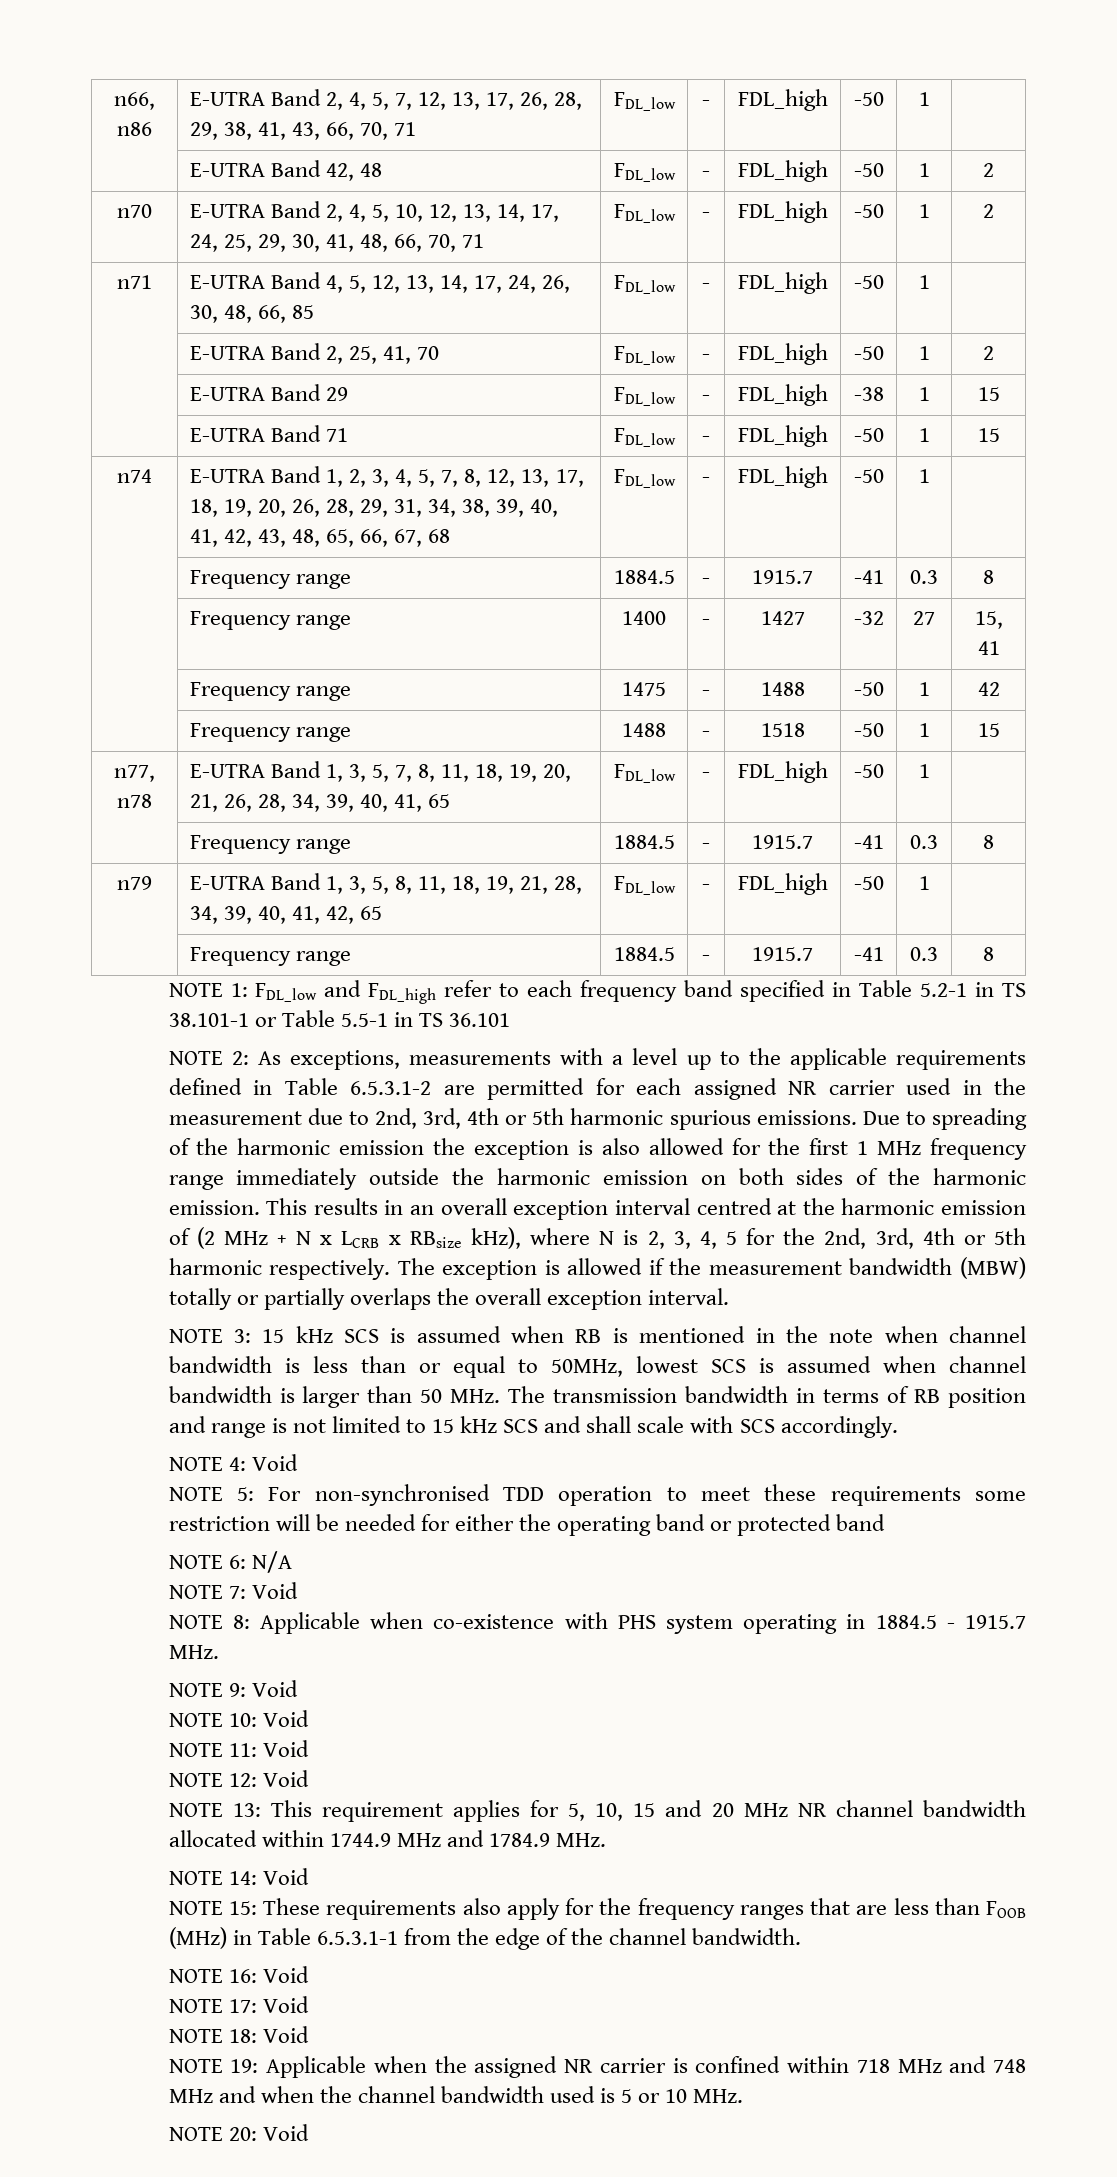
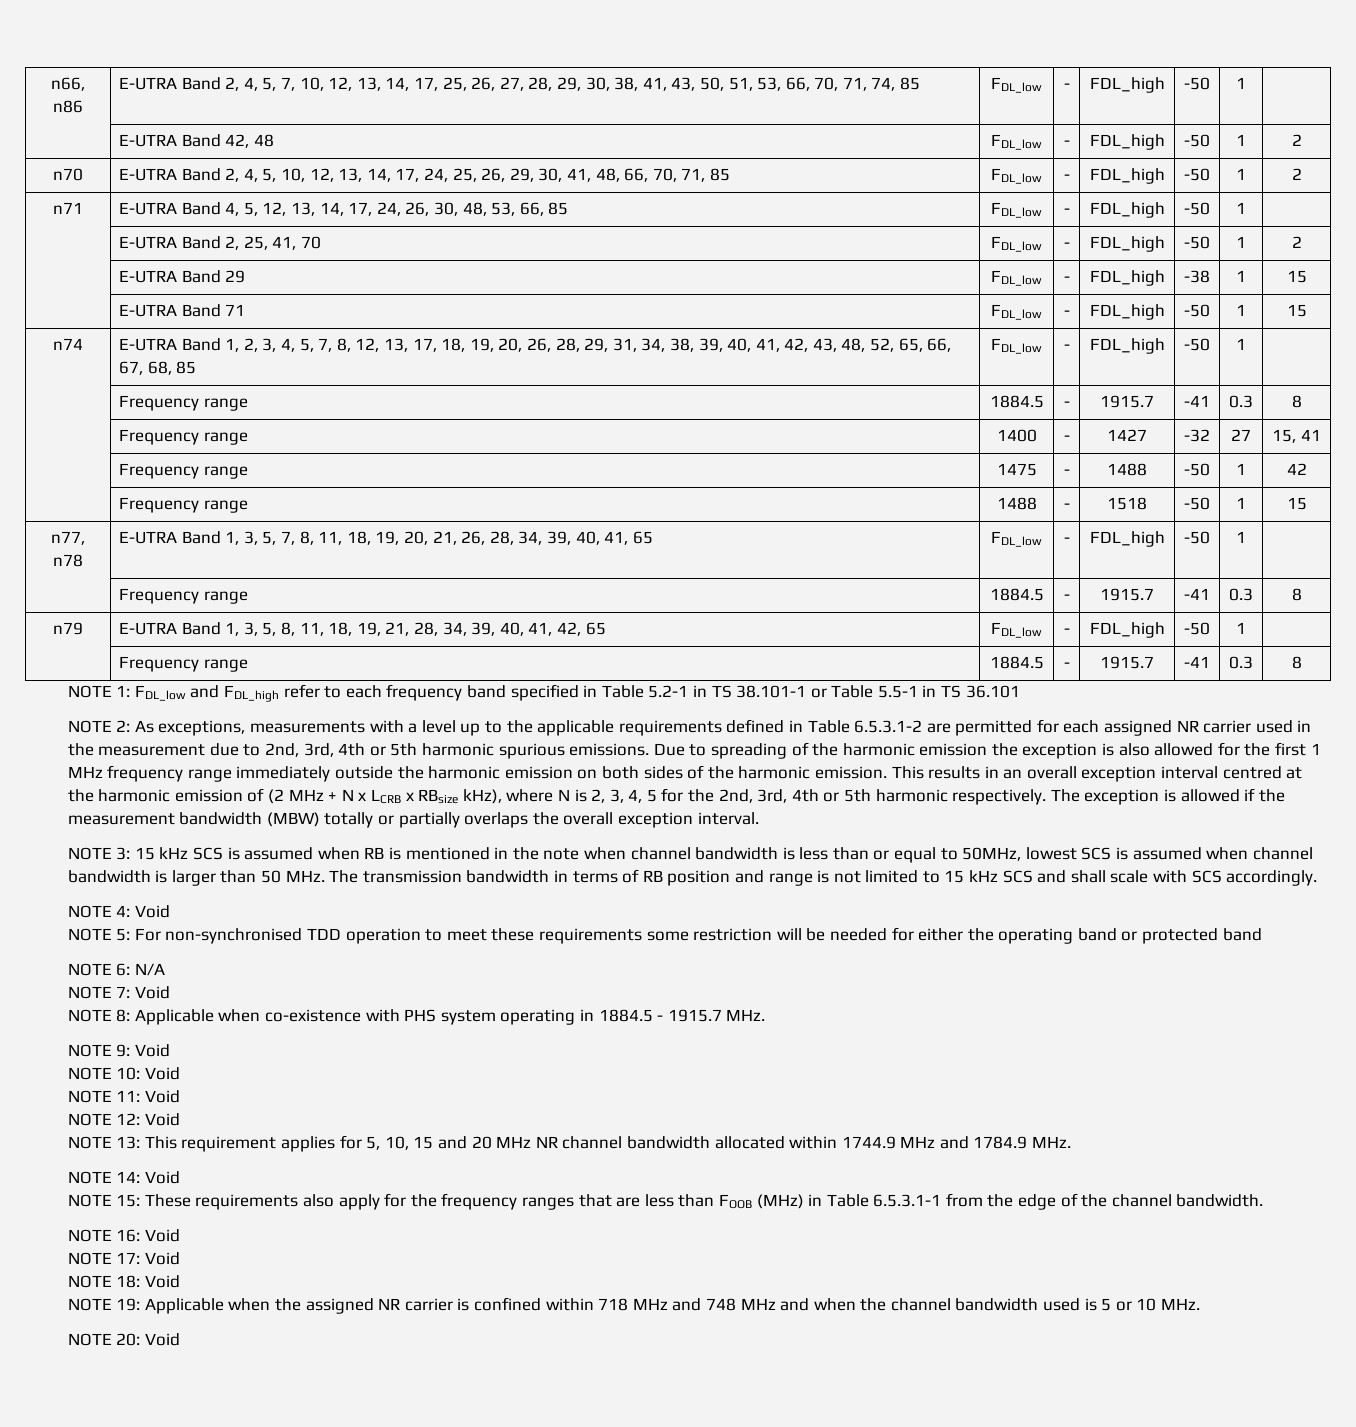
[418,92,583,110] [189,122,218,140] 12, 13, 17, 26, 28, 29, -> [299,77,610,91] 10, 12, 13, 14, 17, 25, 26, 27, 28, 29, 30,
[325,122,417,140] 66, 70, 71 -> [699,77,921,91] 50, 51, 53, 66, 70, 71, 74, 85
(252, 243) none -> [481,168,506,182] 26,
[462,234,485,248] 71 -> [681,168,730,182] 71, 85
(252, 314) none -> [491,202,516,216] 53,
(320, 538) none -> [870,338,895,352] 52,
[428,529,451,543] 68 -> [147,361,197,375] 68, 85

